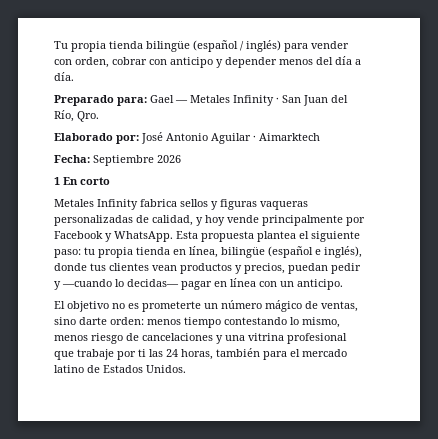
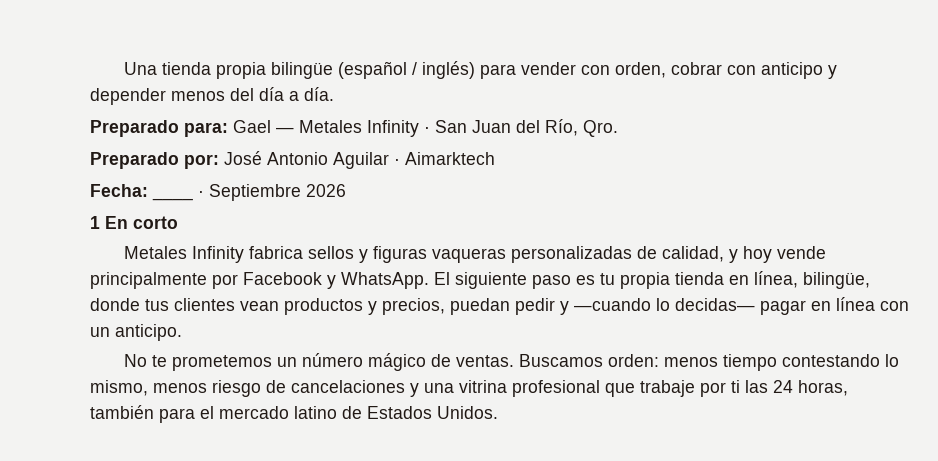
[54,41,143,52] Tu propia tienda -> [124,62,267,79] Una tienda propia
[54,133,113,141] Elaborado -> [90,152,179,169] Preparado
(90, 159) none -> [152,197,193,201] [198,191,204,197] ____ ·
[176,231,360,242] [54,249,81,258] Esta propuesta plantea el siguiente paso: -> [434,272,595,289] El siguiente paso es
[221,246,362,258] bilingüe (español e inglés), -> [803,272,870,289] bilingüe,
[54,301,201,312] El objetivo no es prometerte -> [124,354,273,371] No te prometemos
[321,301,358,312] [54,317,107,325] ventas, sino darte -> [456,354,604,367] ventas. Buscamos

